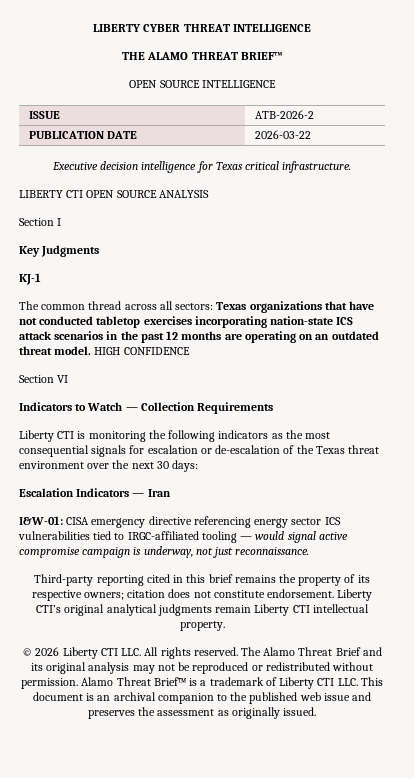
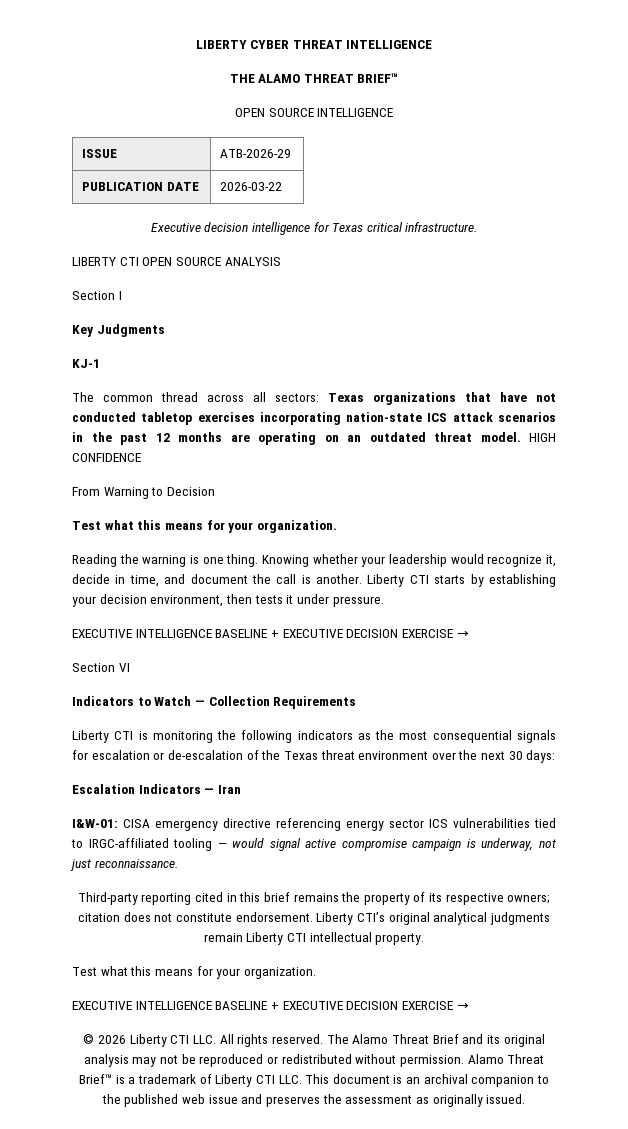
[254,110,314,119] ATB-2026-2 -> [220,149,292,158] ATB-2026-29
(190, 351) none -> [72,487,215,499] [72,520,337,533] [72,554,556,567] [72,574,556,587] [72,594,384,607] [72,629,469,638] // From Warning to Decision // Test what this means for your organization. // Reading the warning is one thing. Knowing whether your leadership would recognize it, decide in time, and document the call is another. Liberty CTI starts by establishing your decision environment, then tests it under pressure. // EXECUTIVE INTELLIGENCE BASELINE + EXECUTIVE DECISION EXERCISE →
(225, 626) none -> [72,966,316,979] [72,1001,469,1010] // Test what this means for your organization. // EXECUTIVE INTELLIGENCE BASELINE + EXECUTIVE DECISION EXERCISE →

